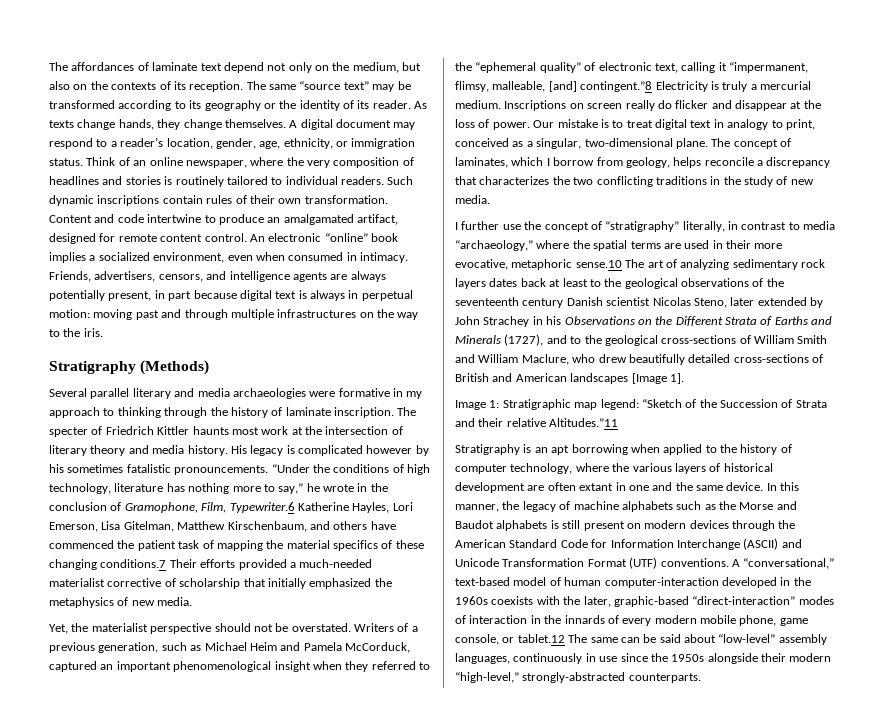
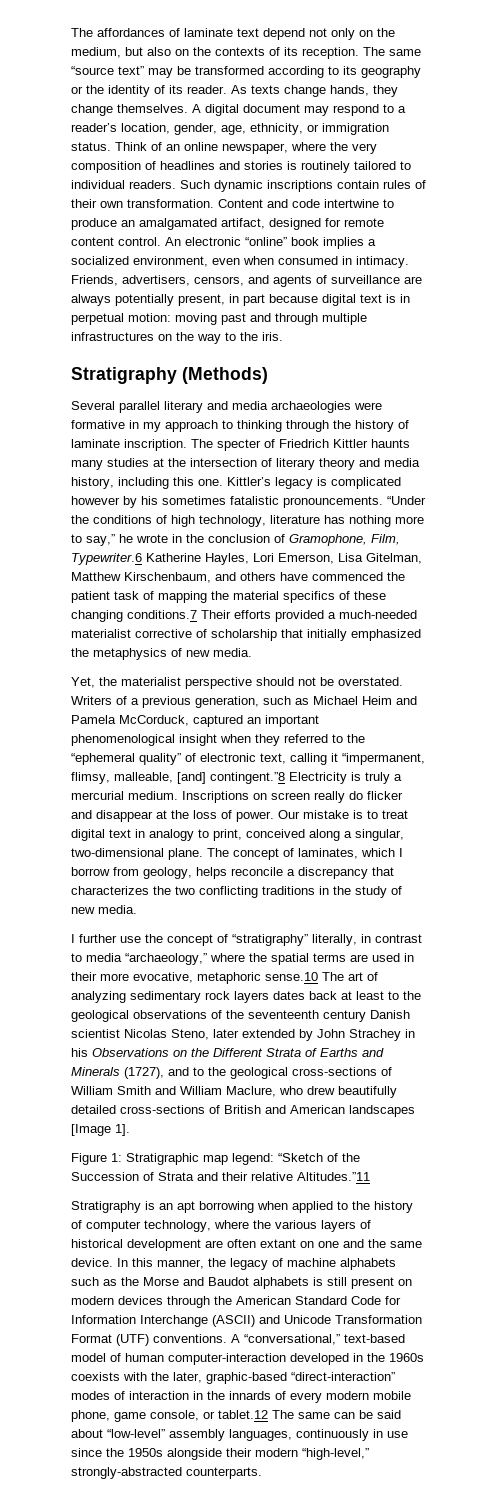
[229,271,327,282] intelligence agents -> [273,275,400,287] agents of surveillance
[310,290,345,301] always -> (396, 298) none
[231,426,289,435] most work -> [71,458,149,470] many studies
[187,445,247,456] history. His -> [71,477,271,489] history, including this one. Kittler’s
[512,141,524,147] as -> [309,829,340,841] along
[455,400,486,410] Image -> [71,1153,107,1165] Figure
[615,482,626,491] in -> [300,1241,314,1248] on

